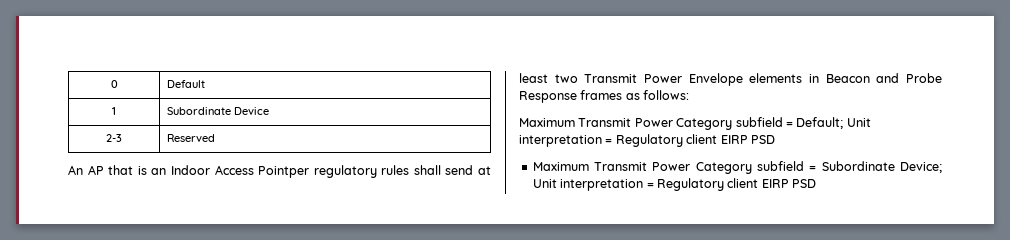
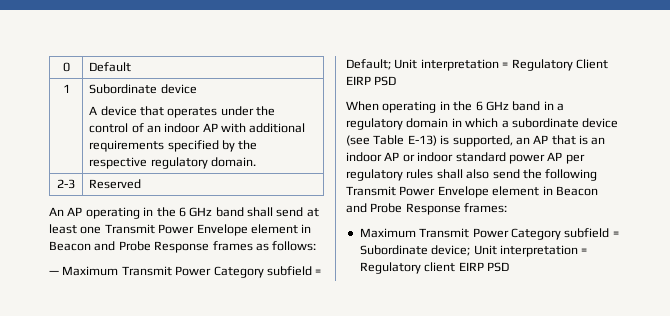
[234,107,270,115] [106,134,122,142] [167,134,216,142] [68,165,410,178] Device // 2-3 | Reserved // An AP that is an Indoor Access Pointper regulatory rules -> [160,84,197,94] [89,106,276,118] [89,123,306,133] [89,140,258,152] [89,157,256,169] [57,179,75,189] [89,179,142,189] [49,207,244,219] device // A device that operates under the control of an indoor AP with additional requirements specified by the respective regulatory domain. // 2-3 | Reserved // An AP operating in the 6 GHz band
[554,73,803,86] two Transmit Power Envelope elements -> [80,224,298,236] one Transmit Power Envelope element
(690, 95) none -> [49,270,59,275] —
[686,134,775,144] client EIRP PSD -> [575,59,608,69] [346,76,397,86] [346,101,564,113] [346,118,619,130] [346,135,606,147] [346,152,585,164] [346,169,598,181] [346,186,598,198] [346,203,508,215] Client EIRP PSD // When operating in the 6 GHz band in a regulatory domain in which a subordinate device (see Table E-13) is supported, an AP that is an indoor AP or indoor standard power AP per regulatory rules shall also send the following Transmit Power Envelope element in Beacon and Probe Response frames:
[900,162,942,173] Device; -> [431,245,471,256] device;

